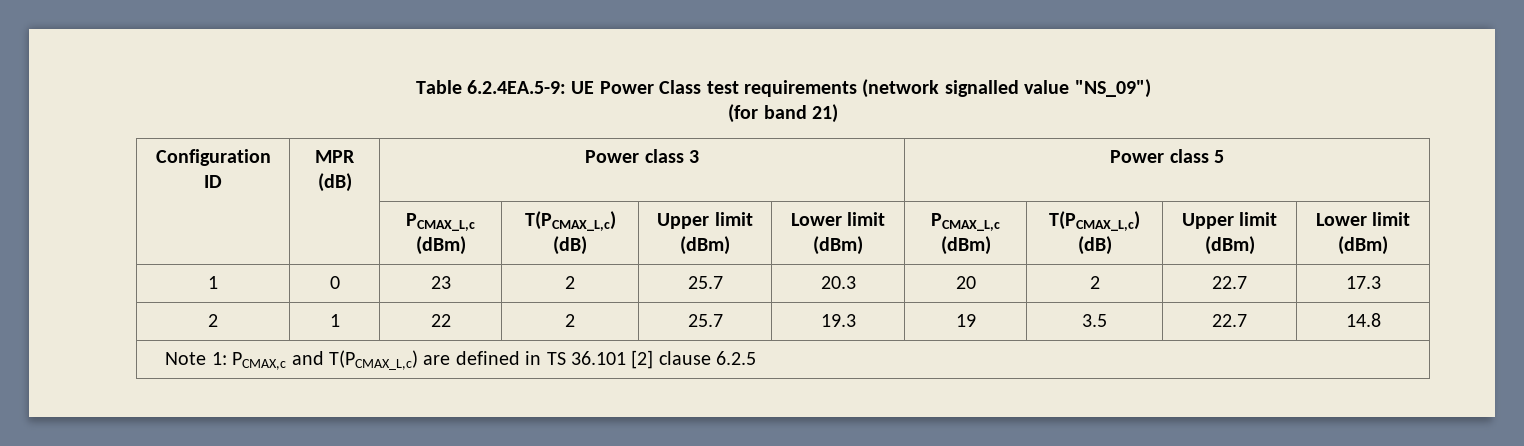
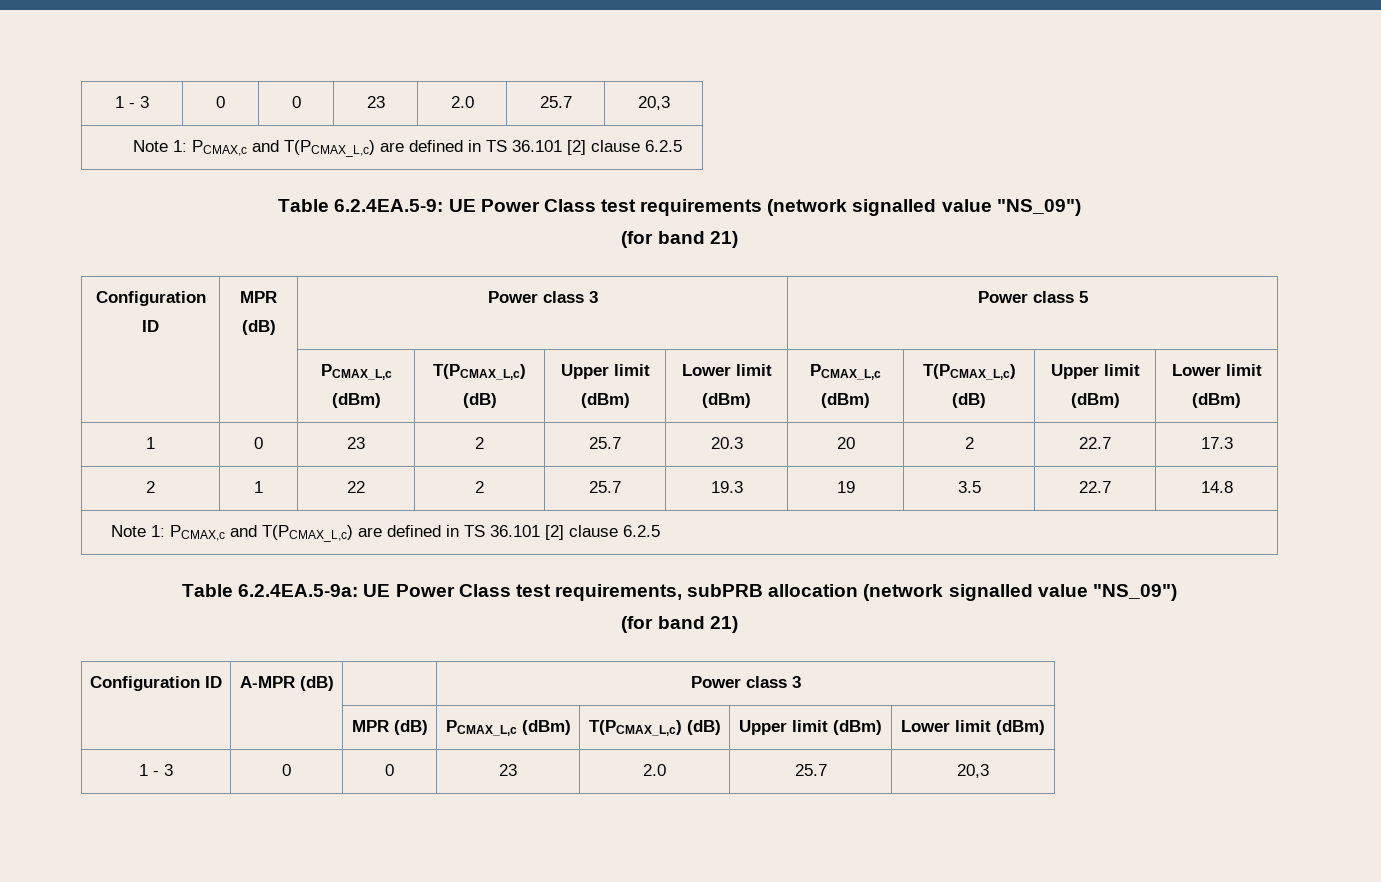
(415, 87) none -> [115,96,149,108] [216,96,225,108] [291,96,301,108] [366,96,385,108] [450,96,474,108] [539,96,572,108] [637,96,670,110] [133,140,683,157] 1 - 3 | 0 | 0 | 23 | 2.0 | 25.7 | 20,3 // Note 1: PCMAX,c and T(PCMAX_L,c) are defined in TS 36.101 [2] clause 6.2.5 //
(757, 358) none -> [182,584,1177,601] [621,616,738,633] [90,676,222,691] [239,676,334,691] [690,676,801,688] [351,720,428,735] [445,720,571,736] [588,720,721,736] [739,720,882,735] [901,720,1045,735] [139,764,173,776] [282,764,291,776] [384,764,394,776] [498,764,517,776] [643,764,666,776] [794,764,827,776] [957,764,989,778] // Table 6.2.4EA.5-9a: UE Power Class test requirements, subPRB allocation (network signalled value "NS_09") // (for band 21) // Configuration ID | A-MPR (dB) | | Power class 3 // | | MPR (dB) | PCMAX_L,c (dBm) | T(PCMAX_L,c) (dB) | Upper limit (dBm) | Lower limit (dBm) // 1 - 3 | 0 | 0 | 23 | 2.0 | 25.7 | 20,3

